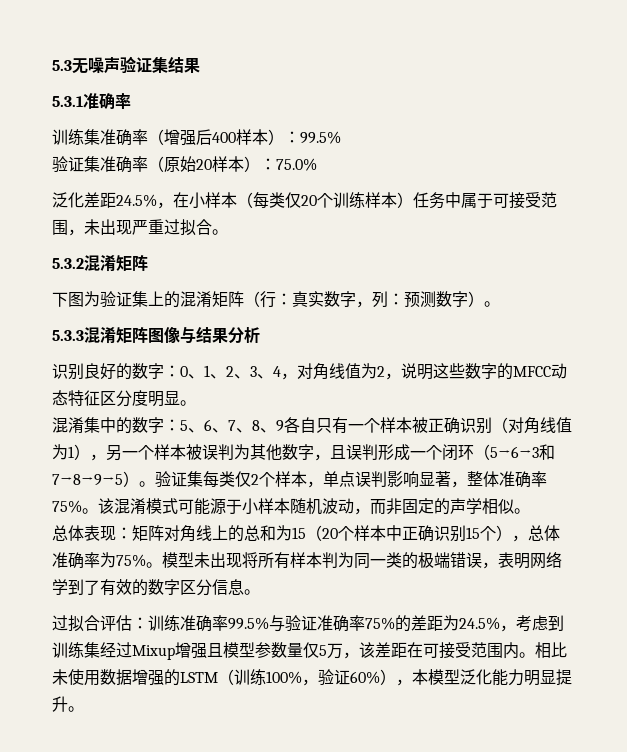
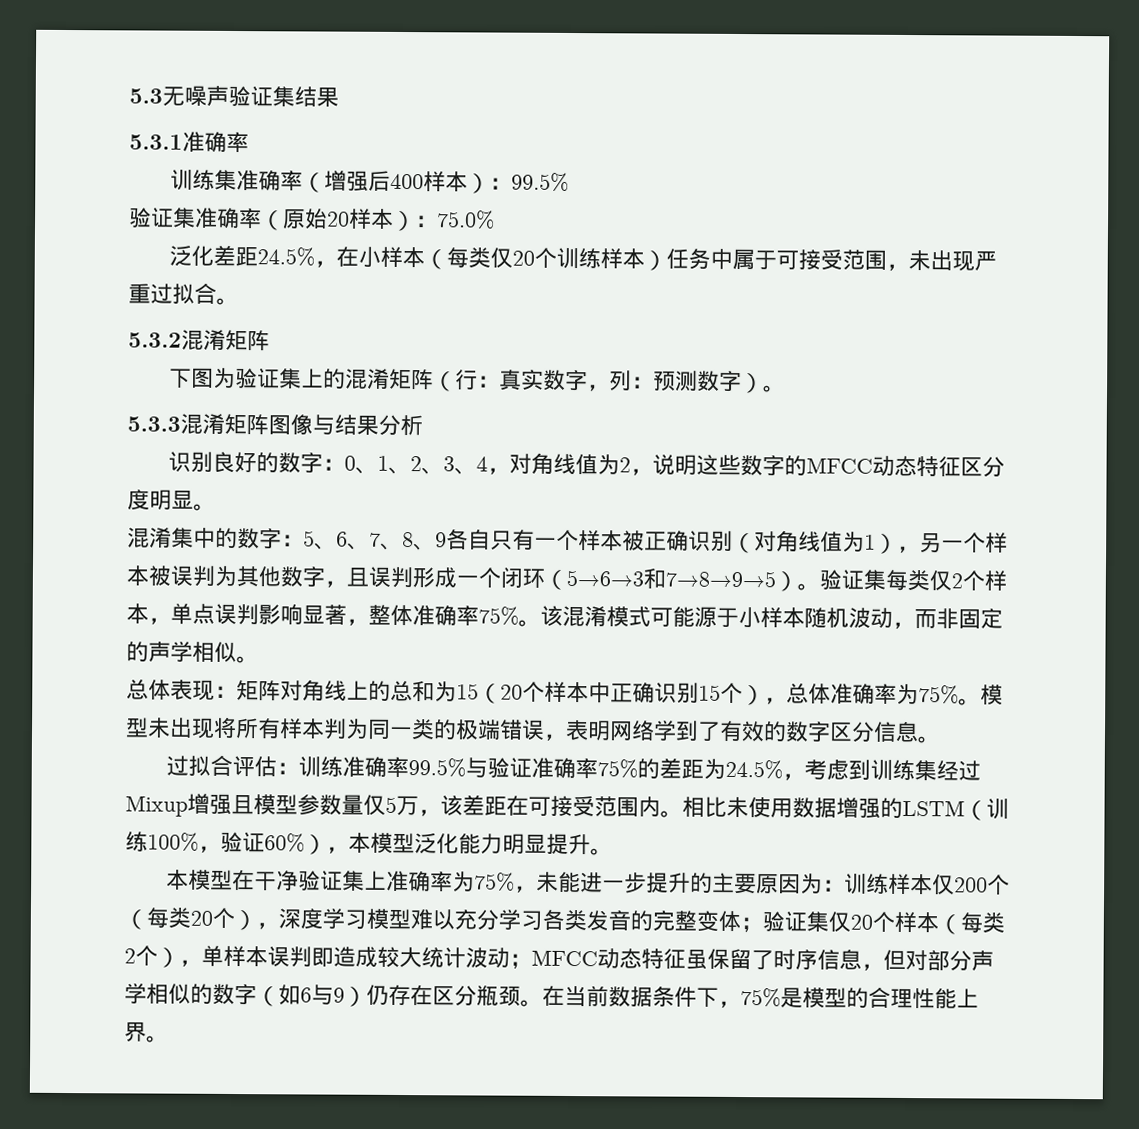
(84, 709) none -> [166,869,1011,895] [124,907,1005,935] [124,945,994,972] [124,983,979,1009] [124,1021,169,1043] // 本模型在干净验证集上准确率为75%，未能进一步提升的主要原因为：训练样本仅200个（每类20个），深度学习模型难以充分学习各类发音的完整变体；验证集仅20个样本（每类2个），单样本误判即造成较大统计波动；MFCC动态特征虽保留了时序信息，但对部分声学相似的数字（如6与9）仍存在区分瓶颈。在当前数据条件下，75%是模型的合理性能上界。

